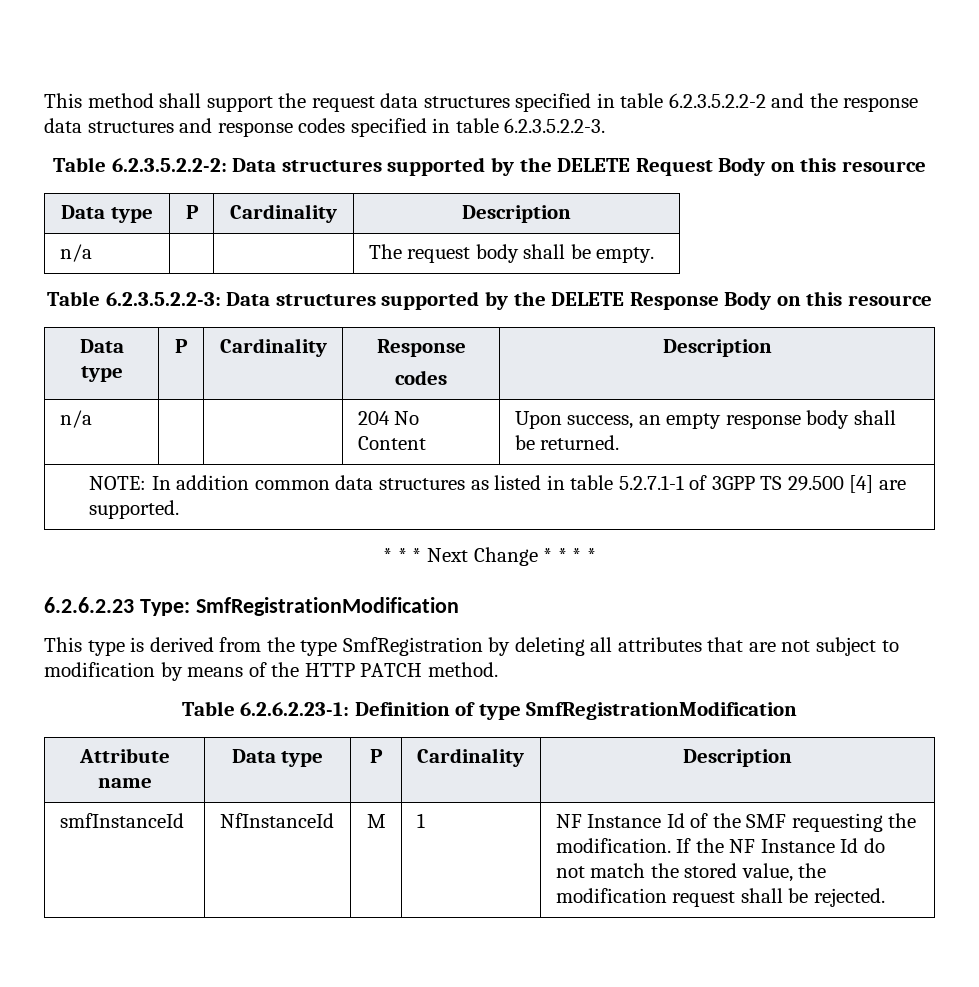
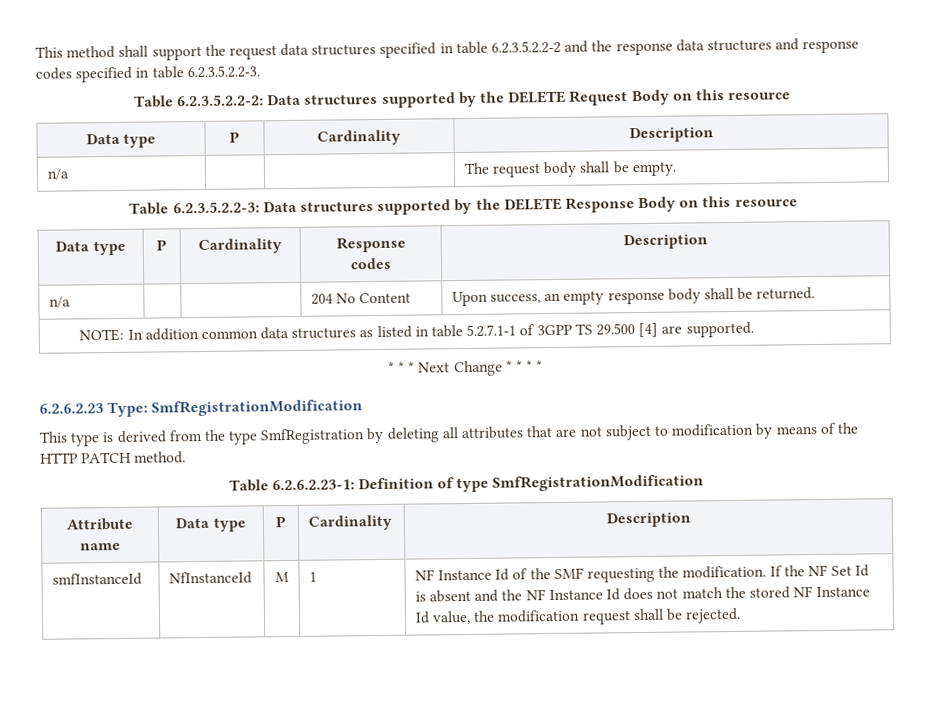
[760,838,885,853] Instance Id do -> [831,564,870,577] [414,587,654,603] Set Id is absent and the NF Instance Id does
(738, 870) none -> [793,586,871,598] [414,611,430,624] NF Instance Id

